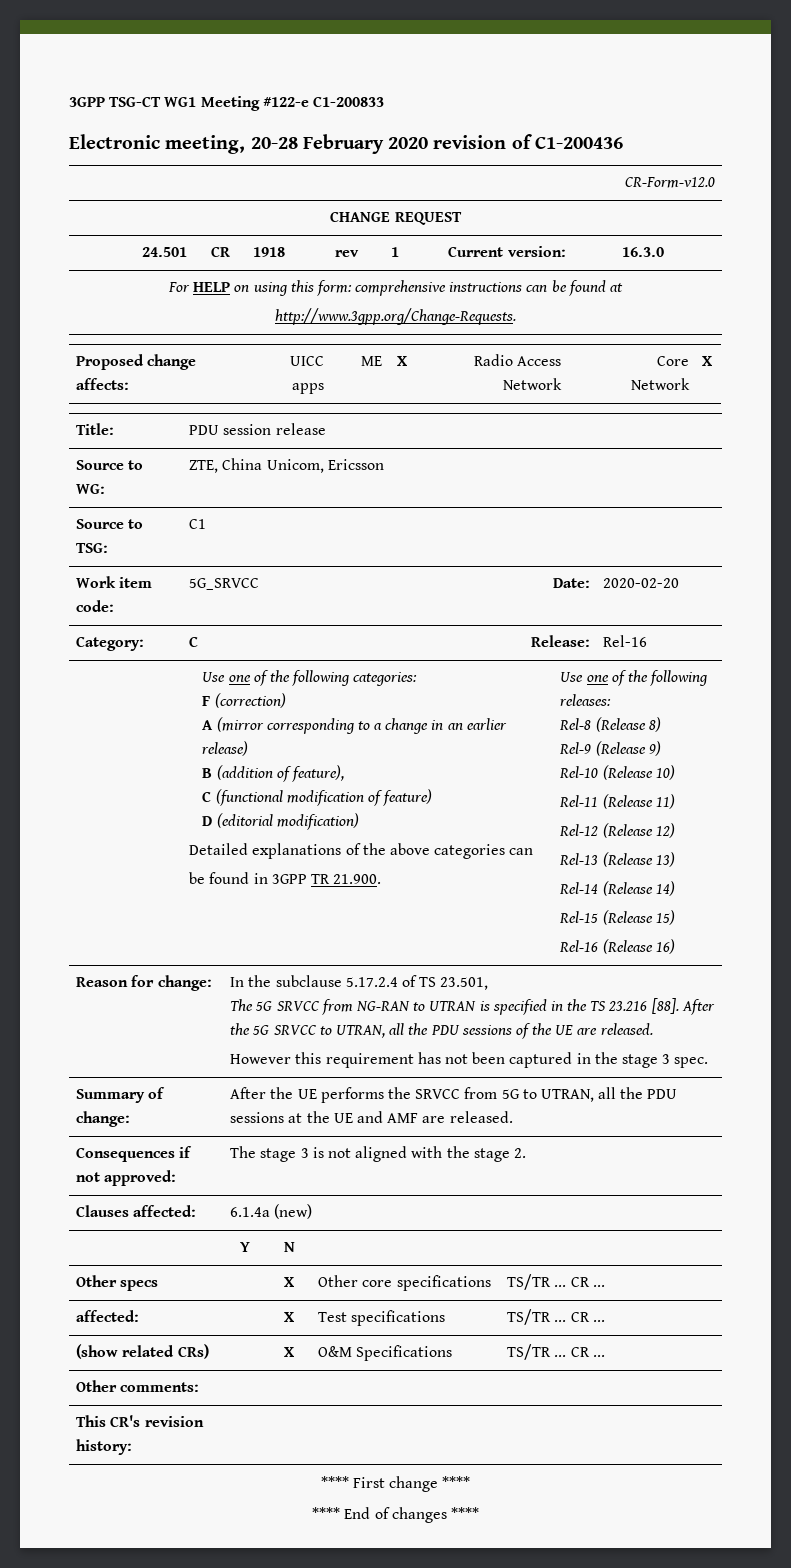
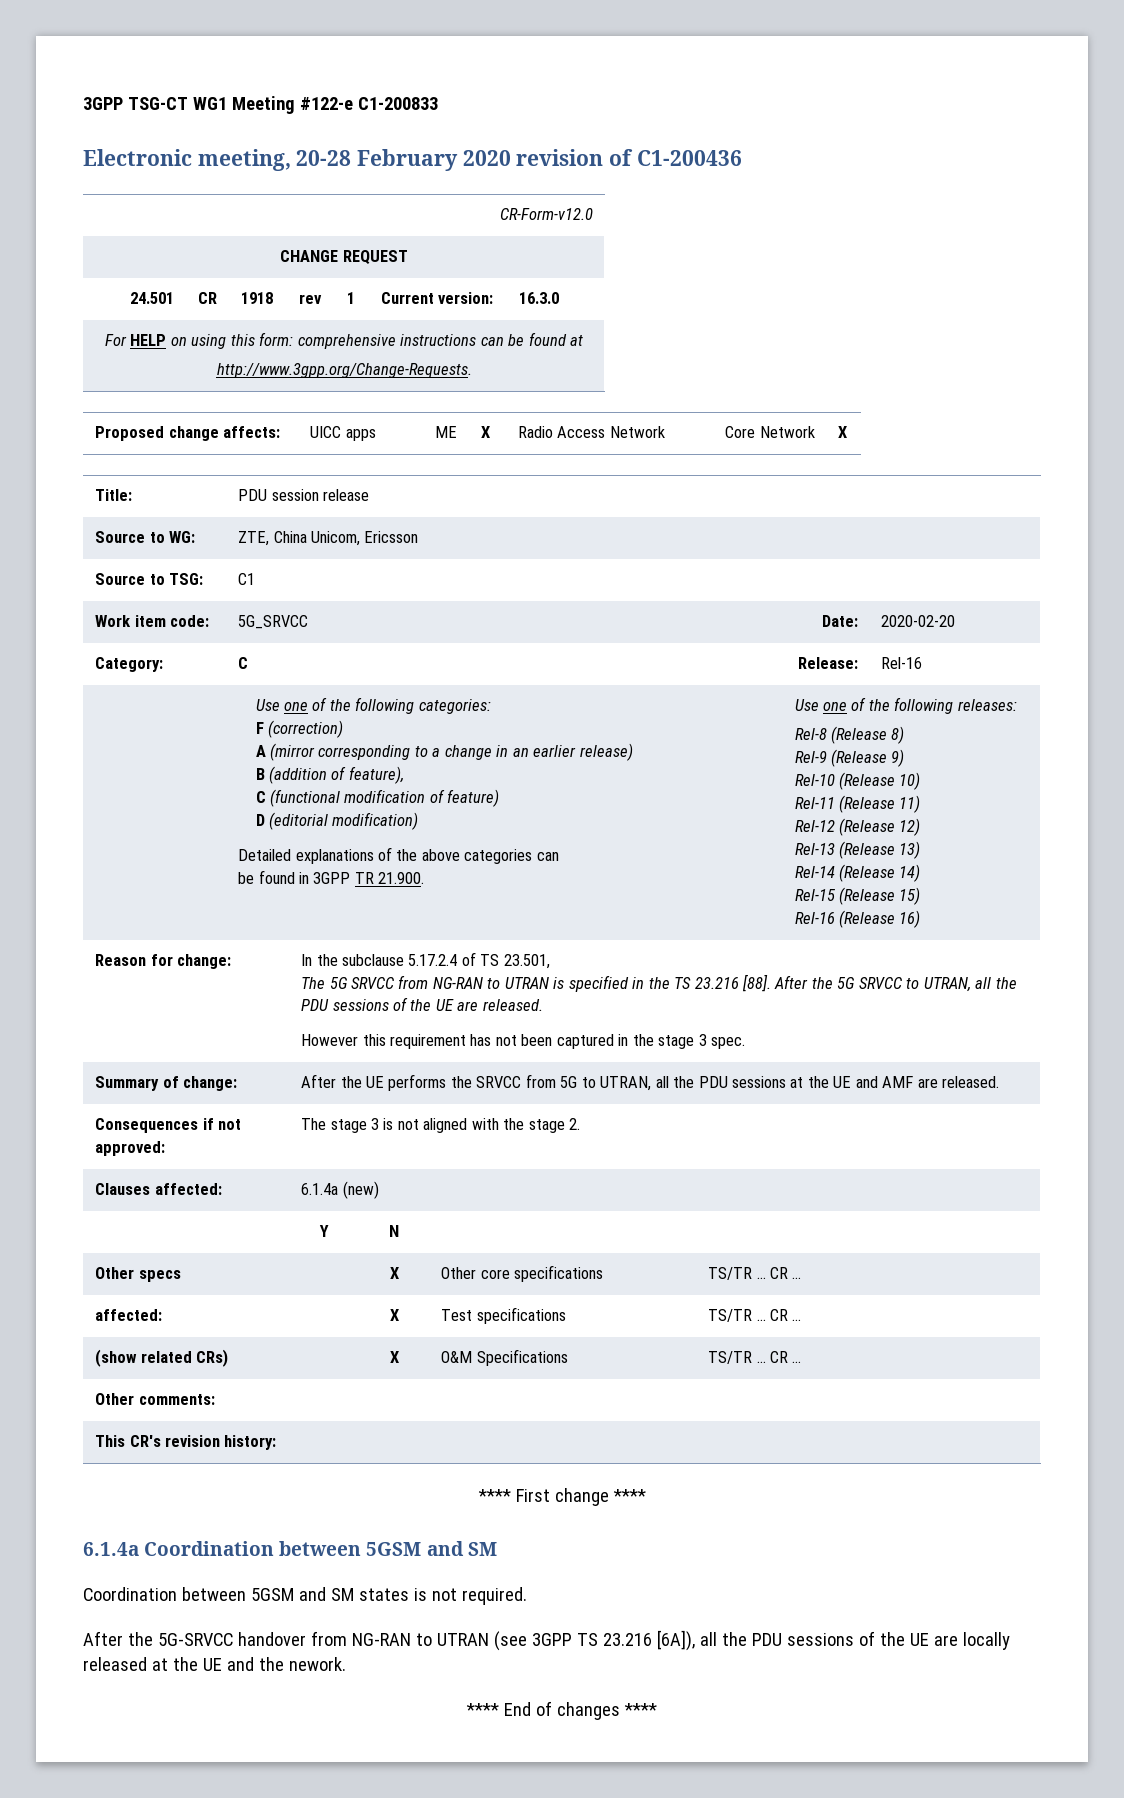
(471, 1482) none -> [83,1541,497,1556] [83,1587,527,1605] [83,1630,1010,1651] [83,1657,346,1671] // 6.1.4a Coordination between 5GSM and SM // Coordination between 5GSM and SM states is not required. // After the 5G-SRVCC handover from NG-RAN to UTRAN (see 3GPP TS 23.216 [6A]), all the PDU sessions of the UE are locally released at the UE and the nework.

